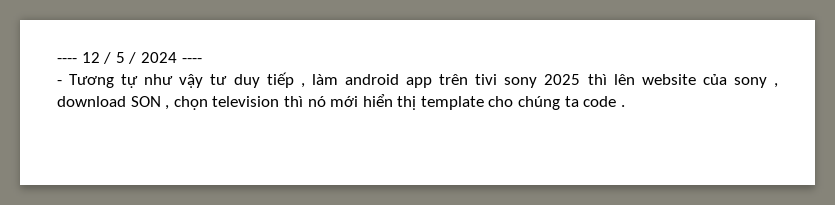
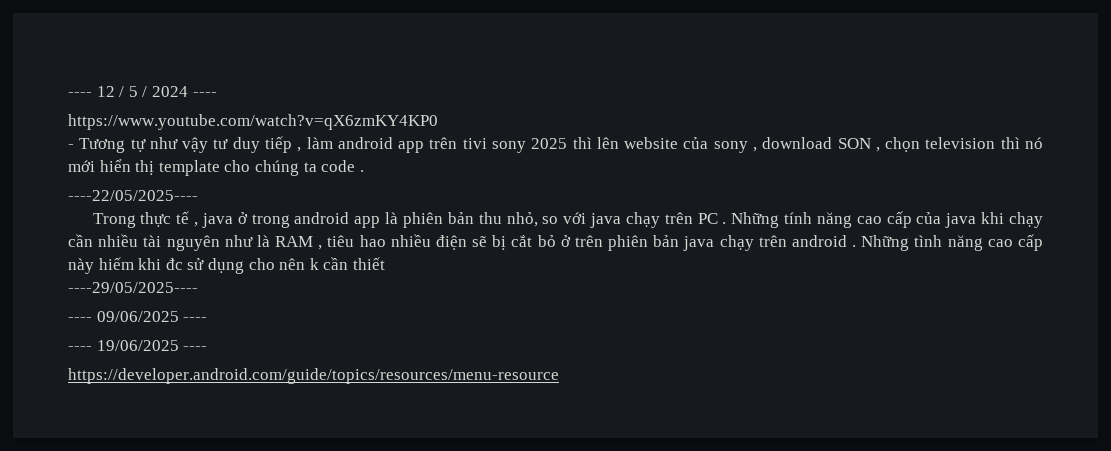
(202, 60) none -> [68,114,438,130] // https://www.youtube.com/watch?v=qX6zmKY4KP0
(625, 106) none -> [68,190,198,201] [92,211,1043,228] [68,234,1044,251] [68,257,385,274] [68,282,198,293] [68,311,208,322] [68,340,208,351] [68,368,559,384] // ----22/05/2025---- // Trong thực tế , java ở trong android app là phiên bản thu nhỏ, so với java chạy trên PC . Những tính năng cao cấp của java khi chạy cần nhiều tài nguyên như là RAM , tiêu hao nhiều điện sẽ bị cắt bỏ ở trên phiên bản java chạy trên android . Những tình năng cao cấp này hiếm khi đc sử dụng cho nên k cần thiết // ----29/05/2025---- // ---- 09/06/2025 ---- // ---- 19/06/2025 ---- // https://developer.android.com/guide/topics/resources/menu-resource

